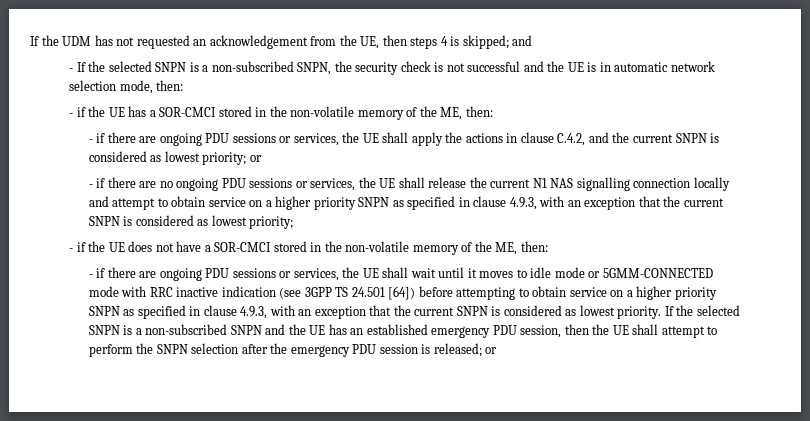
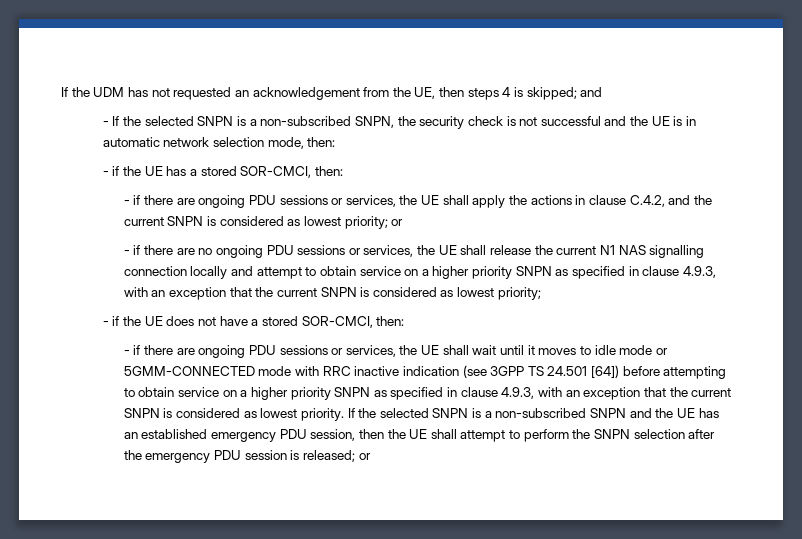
[159,106,463,120] SOR-CMCI stored in the non-volatile memory of the ME, -> [200,166,312,178] stored SOR-CMCI,
[214,241,518,255] SOR-CMCI stored in the non-volatile memory of the ME, -> [261,316,373,328] stored SOR-CMCI,

